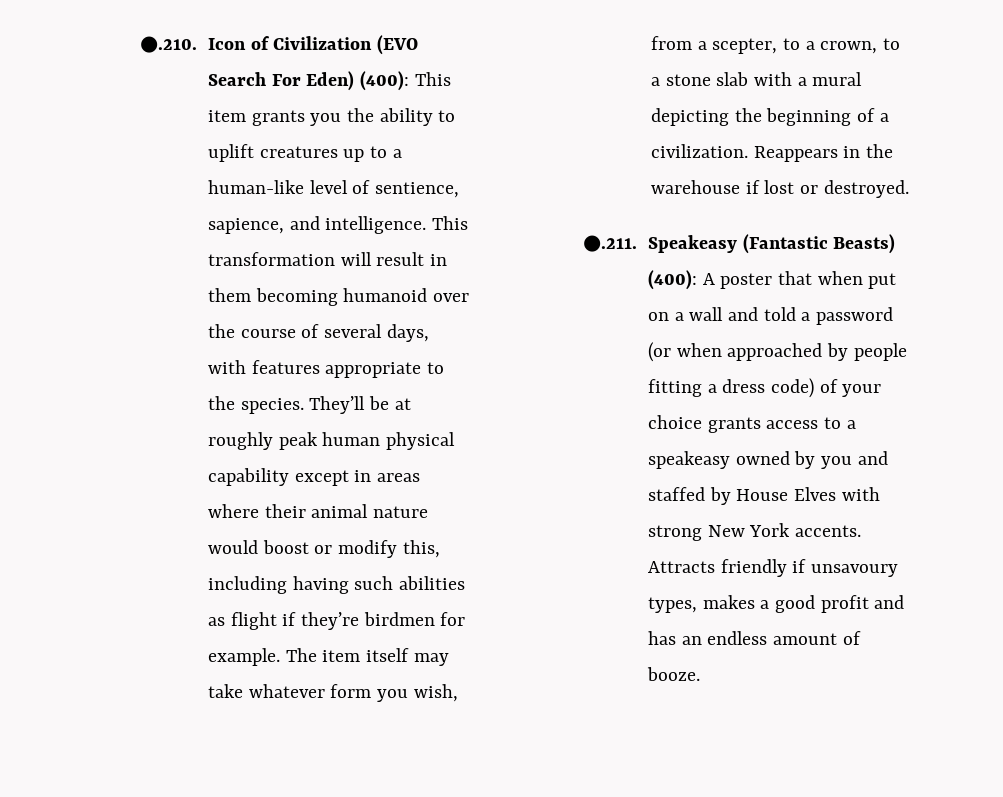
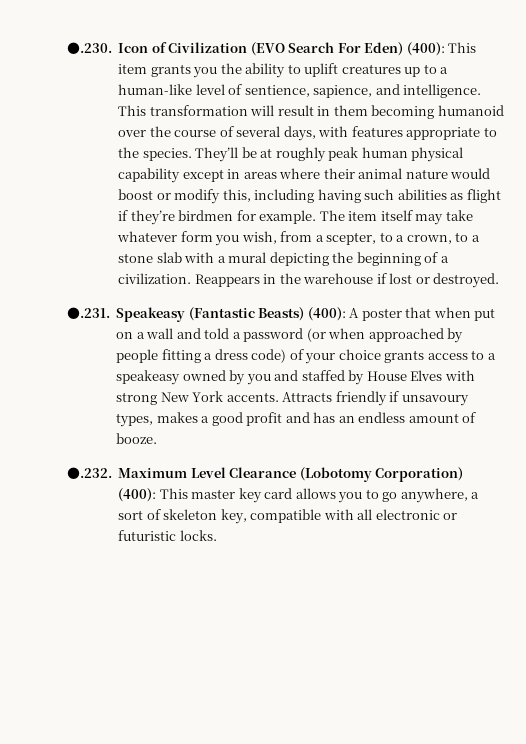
[140,36,198,53] ●.210. -> [66,42,112,54] ●.230.
[583,235,638,252] ●.211. -> [66,307,110,319] ●.231.
(700, 674) none -> [66,467,464,482] [118,488,480,503] [118,509,458,524] [118,530,217,541] // ●.232. Maximum Level Clearance (Lobotomy Corporation) (400): This master key card allows you to go anywhere, a sort of skeleton key, compatible with all electronic or futuristic locks.

